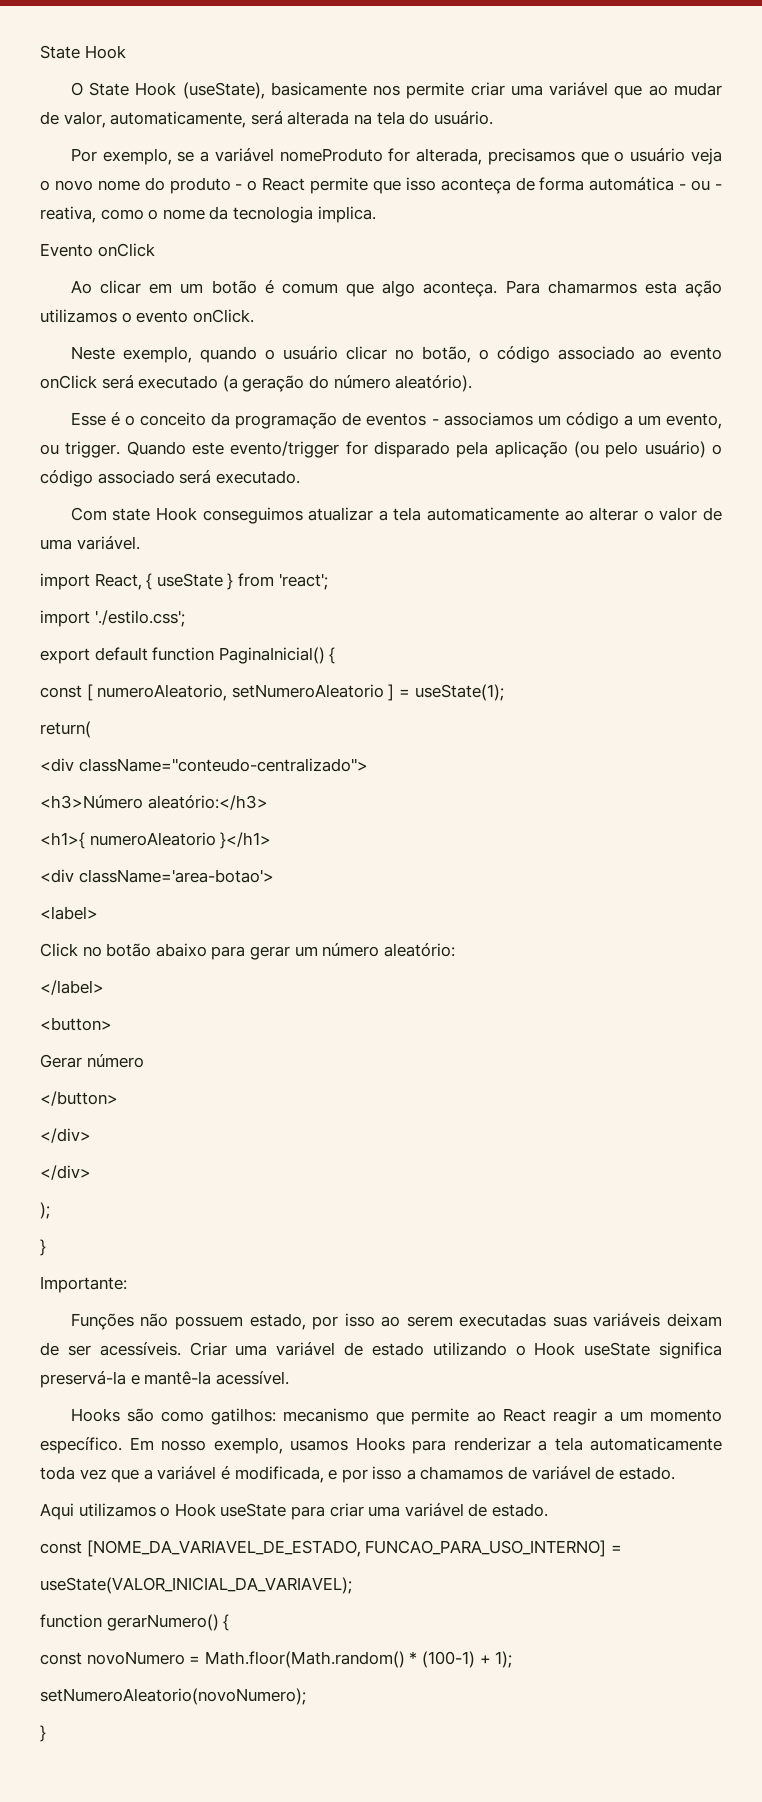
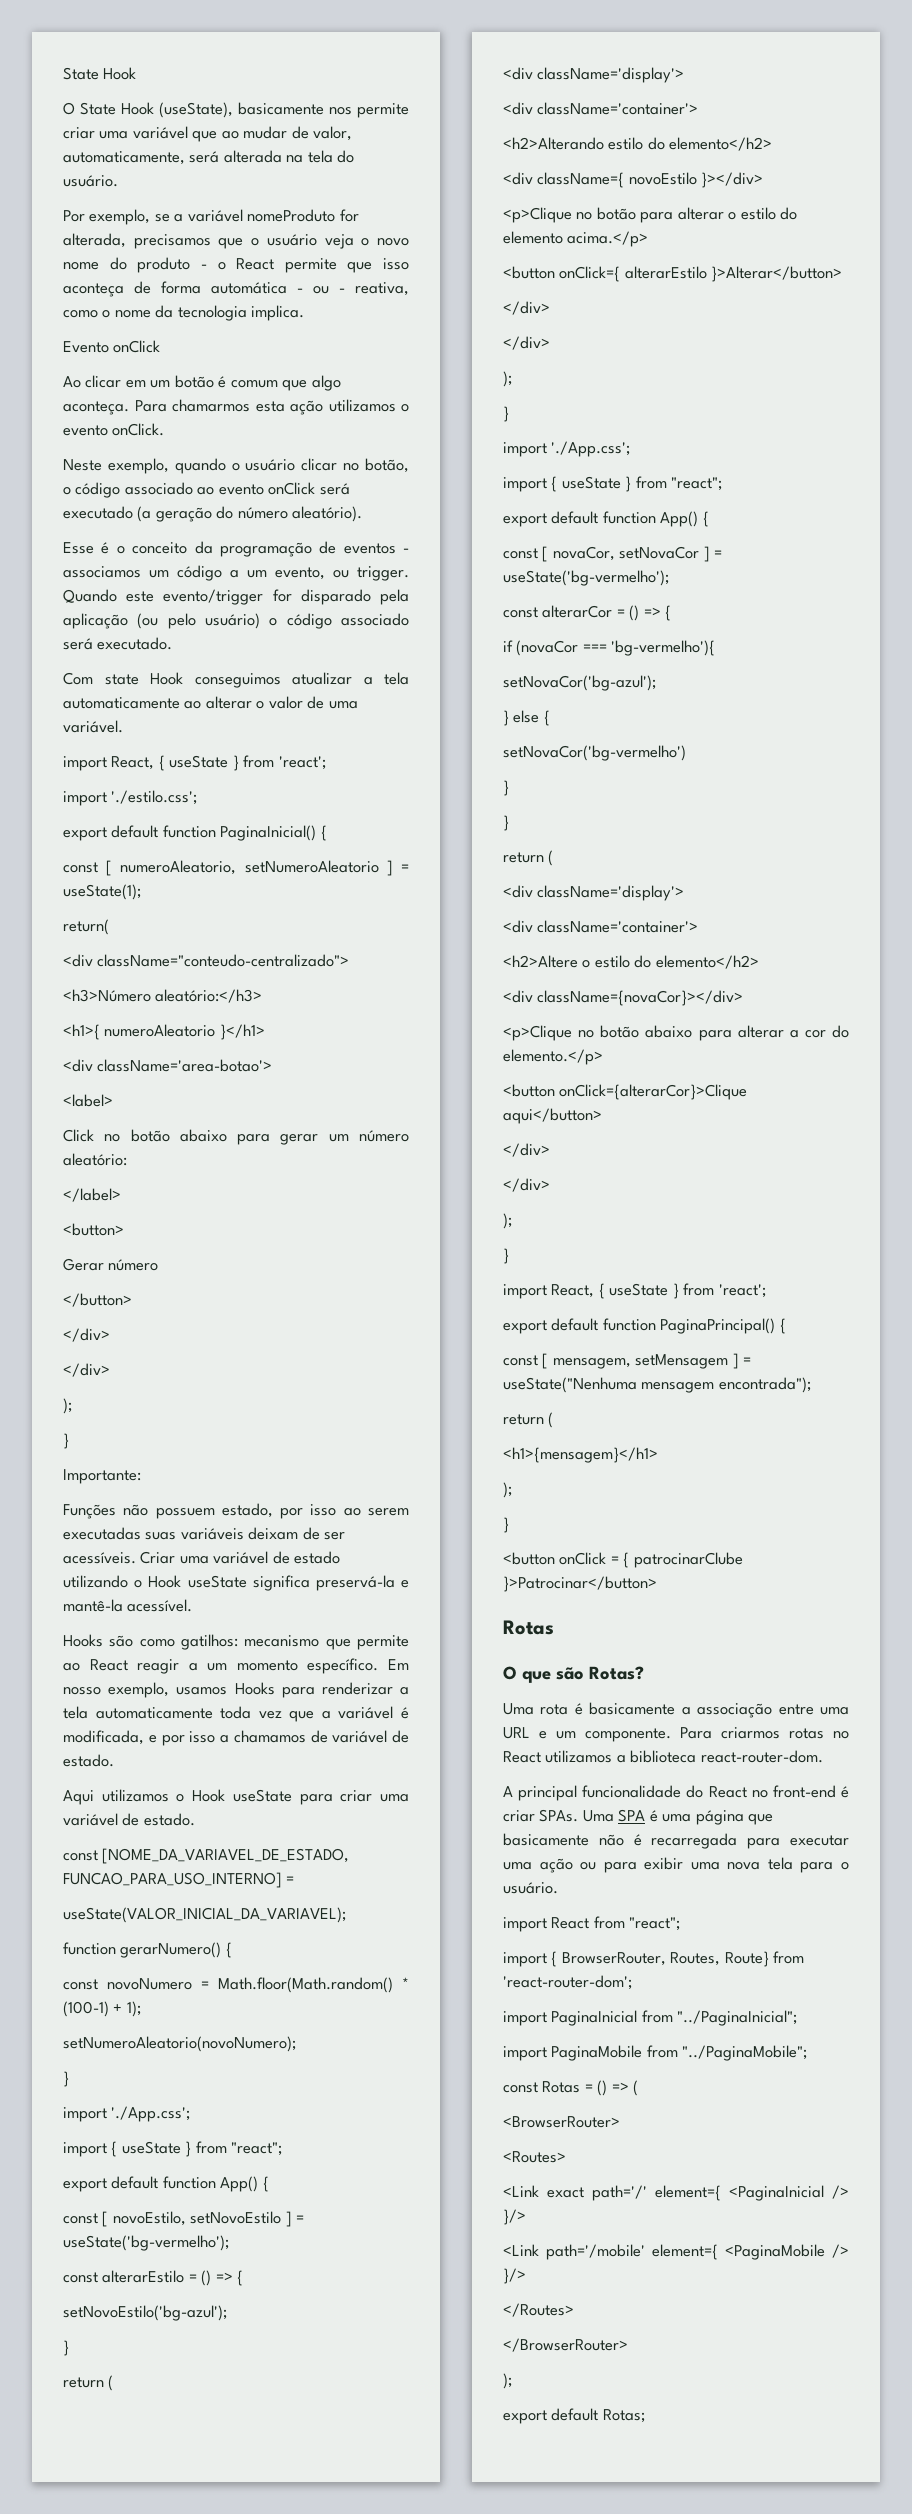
(46, 1733) none -> [63,2106,191,2122] [63,2141,283,2157] [63,2176,269,2192] [63,2211,305,2227] [63,2235,229,2251] [63,2270,244,2286] [63,2305,227,2321] [63,2340,69,2356] [63,2375,114,2391] [503,67,685,83] [503,102,699,115] [503,137,773,151] [503,172,764,188] [503,207,798,223] [503,231,649,247] [503,266,843,282] [503,301,550,315] [503,336,550,350] [503,371,512,387] [503,406,509,422] [503,441,631,457] [503,476,723,492] [503,511,709,527] [503,546,723,562] [503,570,669,586] [503,605,672,621] [503,640,716,656] [503,675,656,691] [503,710,550,726] [503,745,686,761] [503,780,509,796] [503,815,509,831] [503,850,554,866] [503,885,685,901] [503,920,699,933] [503,955,759,969] [503,990,744,1006] [503,1025,849,1041] [503,1049,603,1065] [503,1084,748,1100] [503,1108,602,1124] [503,1143,550,1157] [503,1178,550,1192] [503,1213,512,1229] [503,1248,509,1264] [503,1283,766,1299] [503,1318,786,1334] [503,1353,752,1369] [503,1377,811,1393] [503,1412,554,1428] [503,1447,658,1463] [503,1482,512,1498] [503,1517,509,1533] [503,1552,743,1568] [503,1576,657,1592] [503,1620,554,1635] [503,1666,644,1683] [503,1702,849,1718] [503,1727,849,1742] [503,1750,823,1763] [503,1785,849,1801] [503,1809,774,1825] [503,1833,849,1849] [503,1857,849,1873] [503,1882,558,1894] [503,1916,681,1932] [503,1951,805,1967] [503,1975,632,1990] [503,2010,798,2026] [503,2045,808,2061] [503,2080,639,2096] [503,2116,620,2128] [503,2151,566,2163] [503,2185,849,2201] [503,2209,526,2225] [503,2244,849,2260] [503,2268,526,2284] [503,2303,574,2317] [503,2338,628,2352] [503,2373,512,2389] [503,2408,645,2424] // import './App.css'; // import { useState } from "react"; // export default function App() { // const [ novoEstilo, setNovoEstilo ] = useState('bg-vermelho'); // const alterarEstilo = () => { // setNovoEstilo('bg-azul'); // } // return ( // <div className='display'> // <div className='container'> // <h2>Alterando estilo do elemento</h2> // <div className={ novoEstilo }></div> // <p>Clique no botão para alterar o estilo do elemento acima.</p> // <button onClick={ alterarEstilo }>Alterar</button> // </div> // </div> // ); // } // import './App.css'; // import { useState } from "react"; // export default function App() { // const [ novaCor, setNovaCor ] = useState('bg-vermelho'); // const alterarCor = () => { // if (novaCor === 'bg-vermelho'){ // setNovaCor('bg-azul'); // } else { // setNovaCor('bg-vermelho') // } // } // return ( // <div className='display'> // <div className='container'> // <h2>Altere o estilo do elemento</h2> // <div className={novaCor}></div> // <p>Clique no botão abaixo para alterar a cor do elemento.</p> // <button onClick={alterarCor}>Clique aqui</button> // </div> // </div> // ); // } // import React, { useState } from 'react'; // export default function PaginaPrincipal() { // const [ mensagem, setMensagem ] = useState("Nenhuma mensagem encontrada"); // return ( // <h1>{mensagem}</h1> // ); // } // <button onClick = { patrocinarClube }>Patrocinar</button> // Rotas // O que são Rotas? // Uma rota é basicamente a associação entre uma URL e um componente. Para criarmos rotas no React utilizamos a biblioteca react-router-dom. // A principal funcionalidade do React no front-end é criar SPAs. Uma SPA é uma página que basicamente não é recarregada para executar uma ação ou para exibir uma nova tela para o usuário. // import React from "react"; // import { BrowserRouter, Routes, Route} from 'react-router-dom'; // import PaginaInicial from "../PaginaInicial"; // import PaginaMobile from "../PaginaMobile"; // const Rotas = () => ( // <BrowserRouter> // <Routes> // <Link exact path='/' element={ <PaginaInicial /> }/> // <Link path='/mobile' element={ <PaginaMobile /> }/> // </Routes> // </BrowserRouter> // ); // export default Rotas;

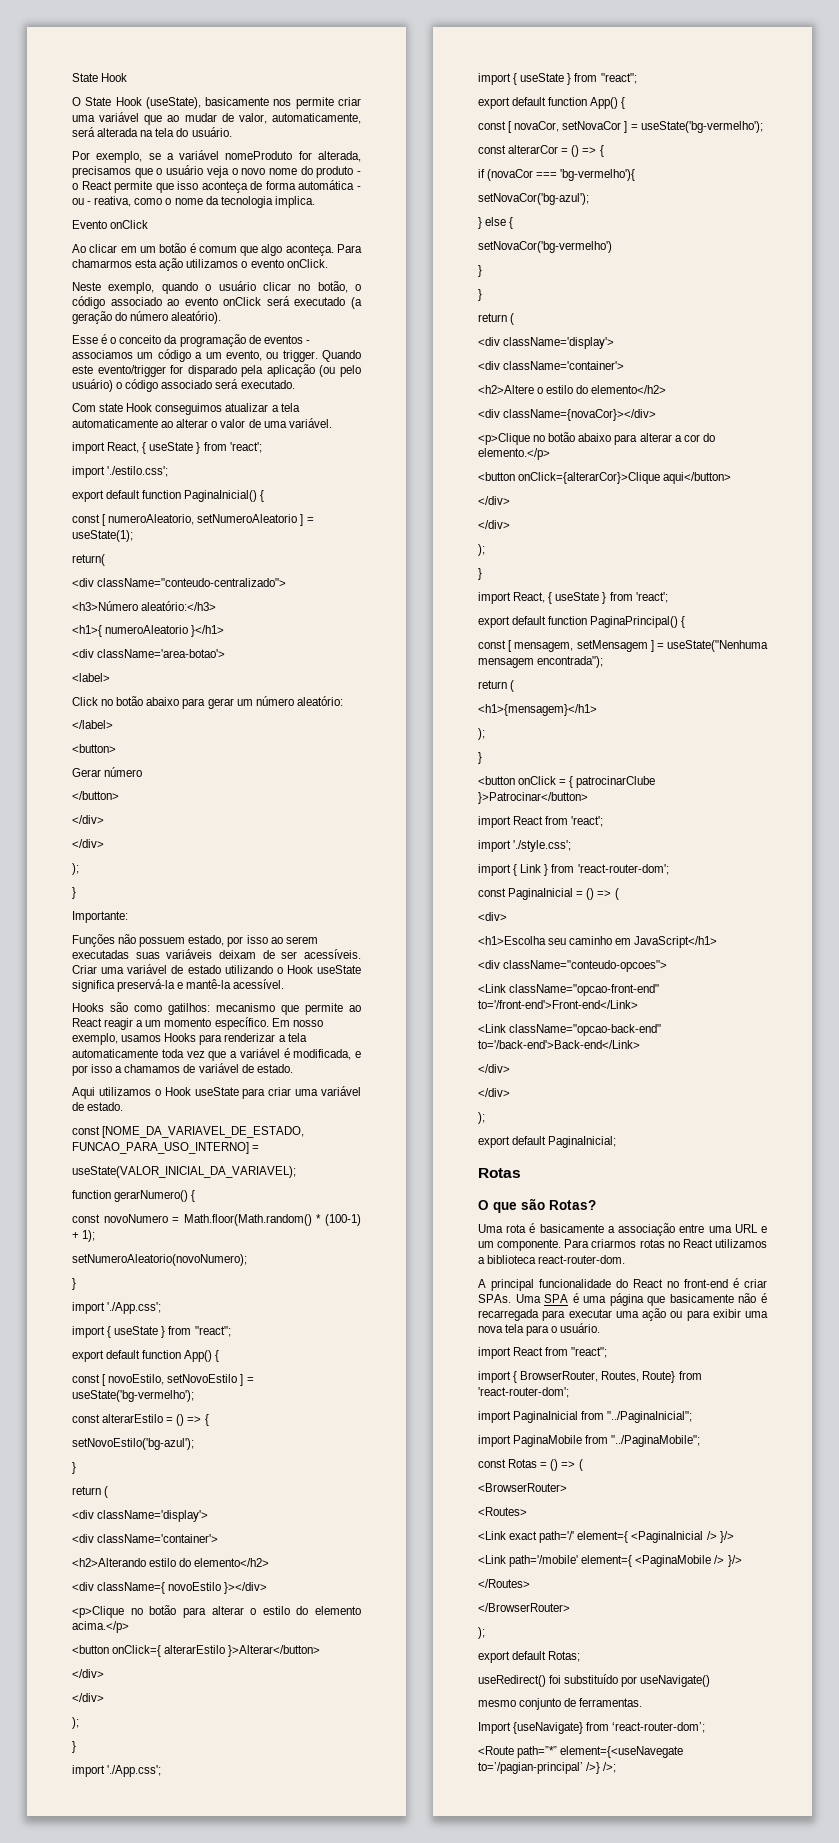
(657, 1584) none -> [478,816,604,828] [478,840,572,852] [478,864,669,876] [478,888,619,900] [478,912,507,921] [478,936,718,948] [478,960,668,972] [478,984,660,996] [478,1000,638,1009] [478,1024,662,1036] [478,1040,640,1049] [478,1064,510,1073] [478,1088,510,1097] [478,1112,485,1124] [478,1136,617,1148] // import React from 'react'; // import './style.css'; // import { Link } from 'react-router-dom'; // const PaginaInicial = () => ( // <div> // <h1>Escolha seu caminho em JavaScript</h1> // <div className="conteudo-opcoes"> // <Link className="opcao-front-end" to='/front-end'>Front-end</Link> // <Link className="opcao-back-end" to='/back-end'>Back-end</Link> // </div> // </div> // ); // export default PaginaInicial;
(645, 2416) none -> [478,1674,711,1687] [478,1698,643,1710] [478,1722,706,1734] [478,1746,684,1758] [478,1762,617,1774] // useRedirect() foi substituído por useNavigate() // mesmo conjunto de ferramentas. // Import {useNavigate} from ‘react-router-dom’; // <Route path=”*” element={<useNavegate to=’/pagian-principal’ />} />;

